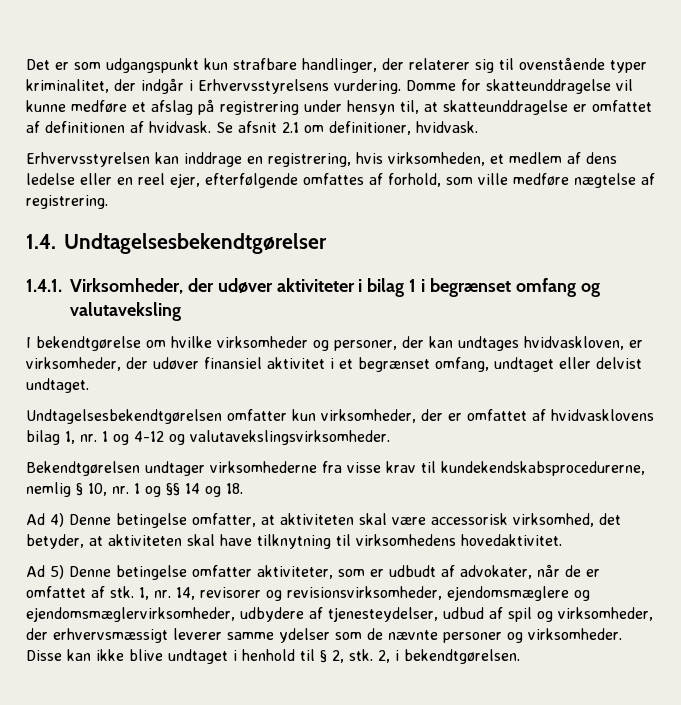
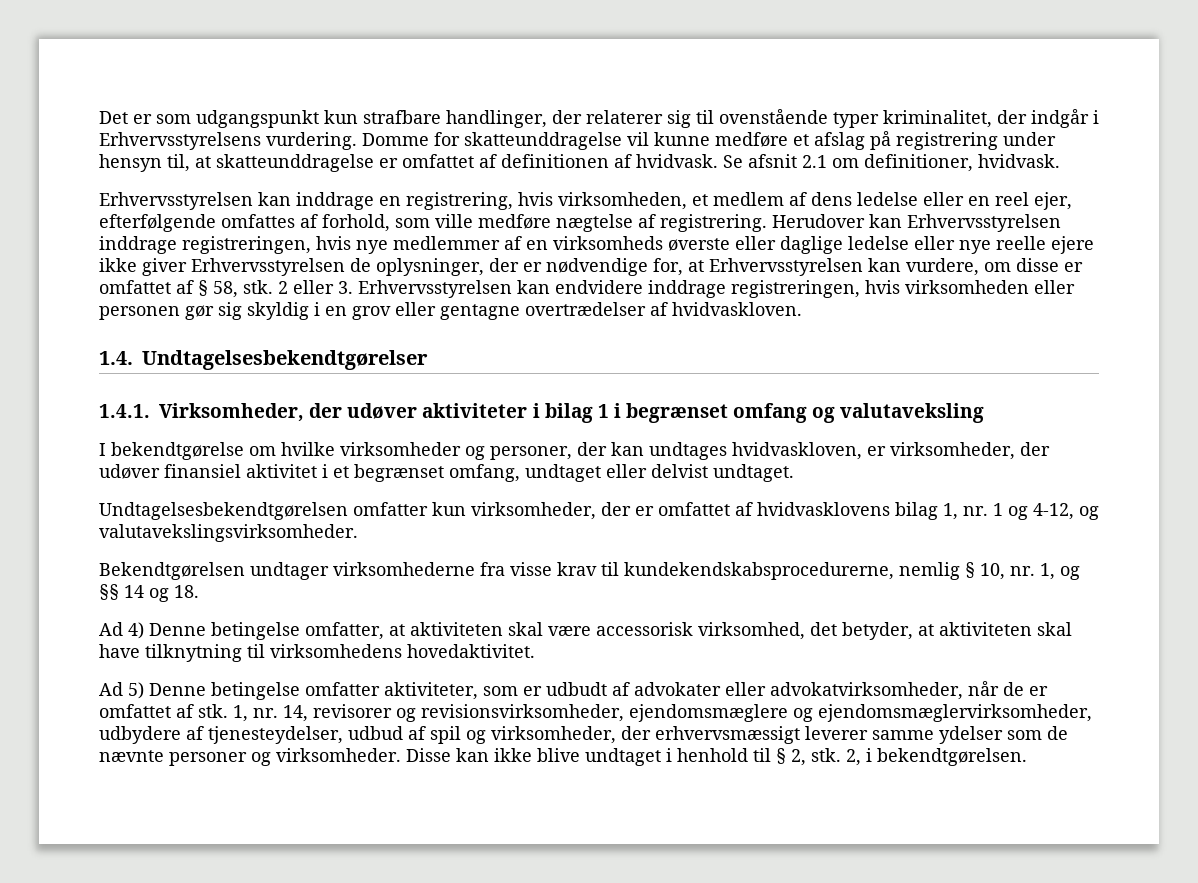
(108, 202) none -> [772,214,1061,232] [99,236,1094,254] [99,258,1083,276] [99,280,1075,298] [99,302,802,320] Herudover kan Erhvervsstyrelsen inddrage registreringen, hvis nye medlemmer af en virksomheds øverste eller daglige ledelse eller nye reelle ejere ikke giver Erhvervsstyrelsen de oplysninger, der er nødvendige for, at Erhvervsstyrelsen kan vurdere, om disse er omfattet af § 58, stk. 2 eller 3. Erhvervsstyrelsen kan endvidere inddrage registreringen, hvis virksomheden eller personen gør sig skyldig i en grov eller gentagne overtrædelser af hvidvaskloven.
[134,431,164,442] 4-12 -> [1033,503,1074,520] 4-12,
[134,483,140,494] 1 -> [1040,563,1055,580] 1,
[460,565,532,579] advokater, -> [634,682,963,700] advokater eller advokatvirksomheder,

